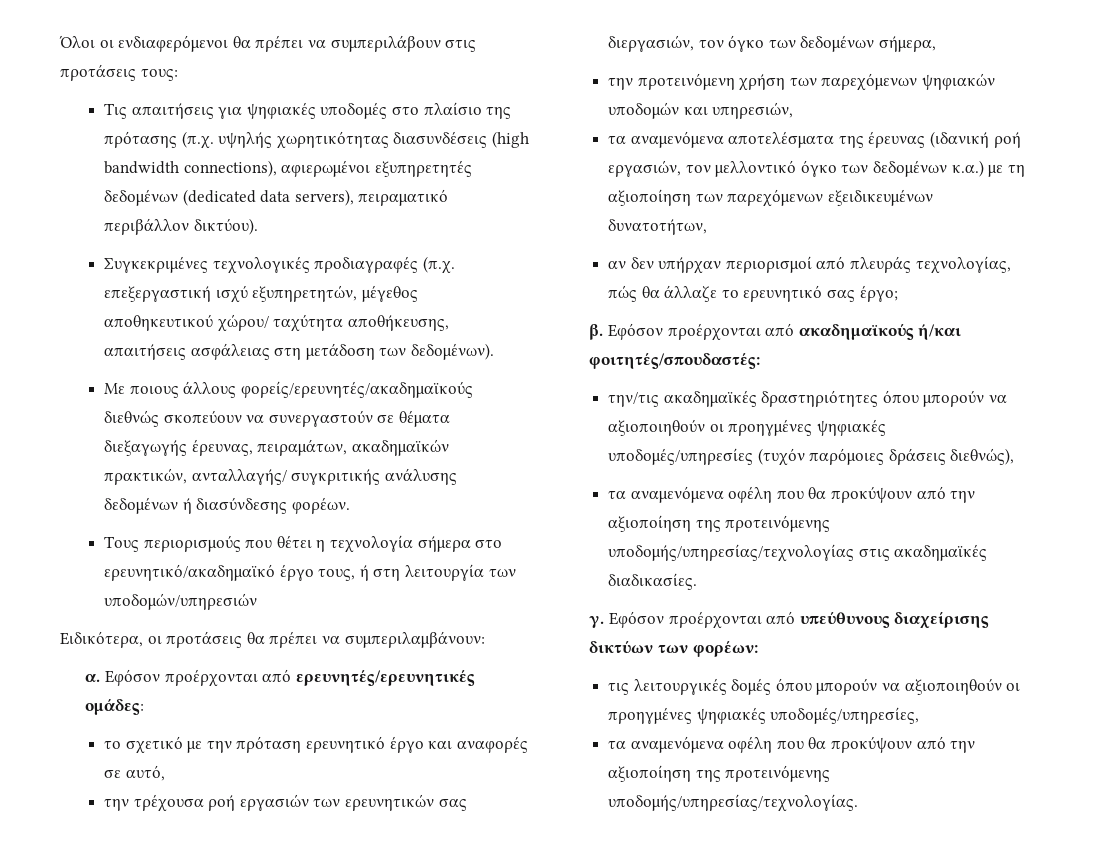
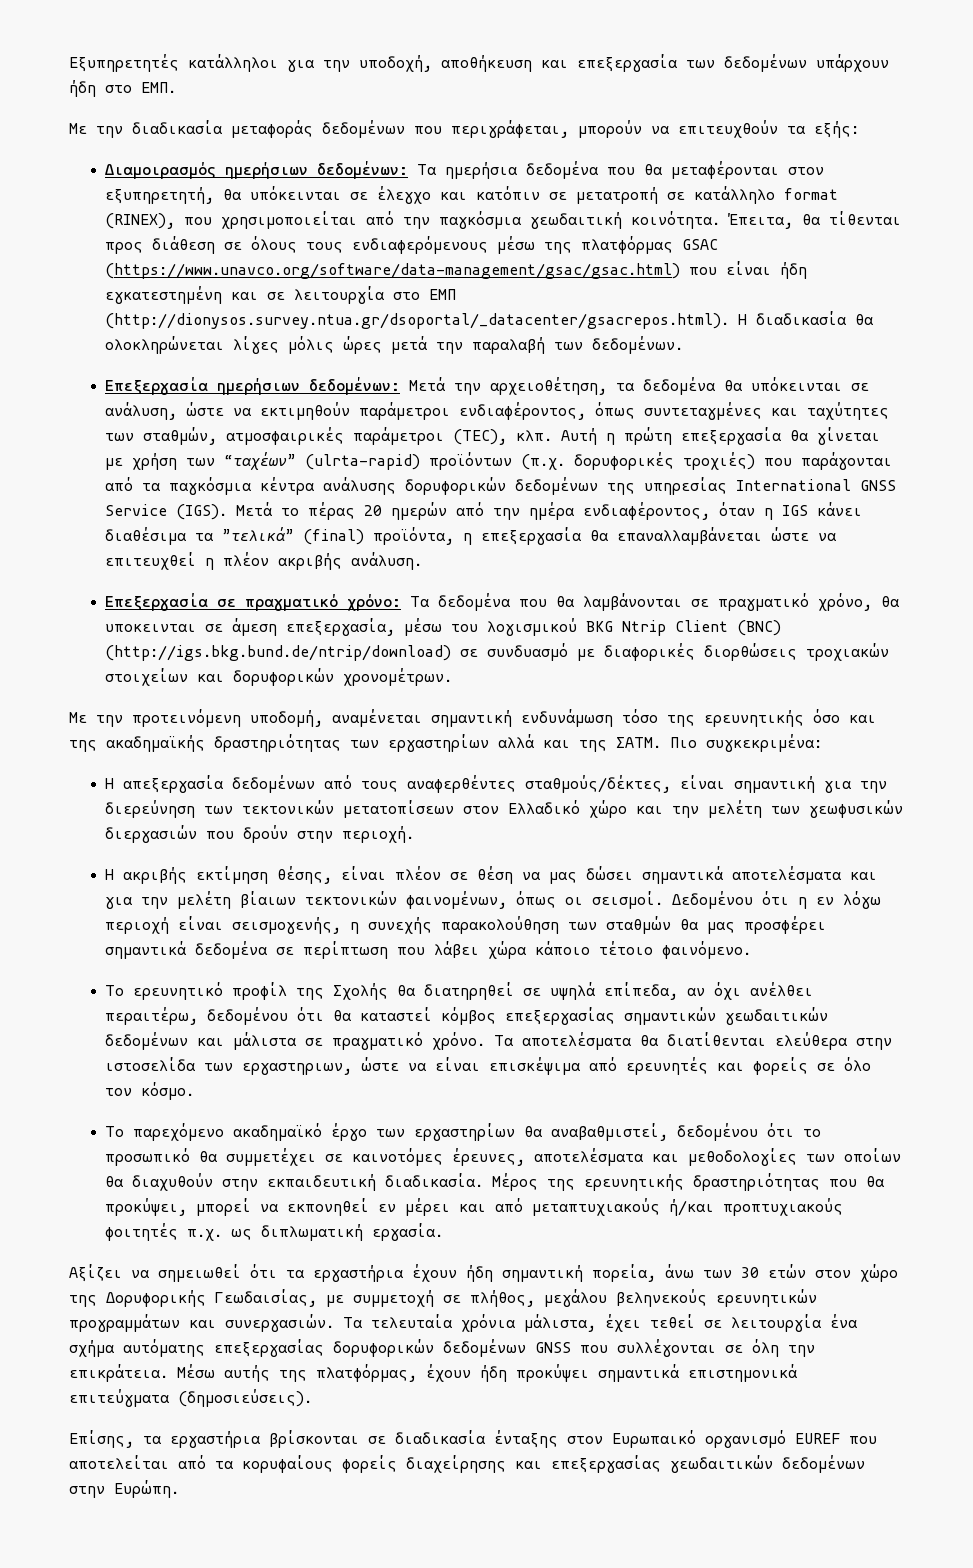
[59,35,477,52] [60,64,178,81] [104,102,512,119] [104,131,530,149] [104,160,472,177] [104,189,449,206] [104,218,258,235] [104,256,455,274] [104,285,418,303] [104,314,449,332] [104,343,495,360] [104,381,473,398] [104,410,451,427] [104,439,449,456] [104,468,457,485] [104,497,350,514] [104,535,503,553] [104,564,516,581] [104,593,258,610] [60,631,485,648] [85,669,475,687] [85,698,145,715] [104,736,528,754] [104,765,165,781] [104,794,467,812] [608,35,937,52] [608,73,996,91] [608,102,794,119] [608,131,1021,148] [608,160,1025,177] [608,189,933,207] [608,219,708,235] [608,256,1011,274] [608,285,898,302] [589,323,962,341] [589,353,761,369] [608,390,1008,407] [608,419,886,436] [608,448,1015,466] [608,486,976,503] [608,515,831,532] [608,544,988,562] [608,573,698,590] [589,611,990,629] [589,640,758,657] [608,678,1021,695] [608,707,920,724] [608,736,976,753] [608,765,831,782] [608,794,859,812] Όλοι οι ενδιαφερόμενοι θα πρέπει να συμπεριλάβουν στις προτάσεις τους: // Τις απαιτήσεις για ψηφιακές υποδομές στο πλαίσιο της πρότασης (π.χ. υψηλής χωρητικότητας διασυνδέσεις (high bandwidth connections), αφιερωμένοι εξυπηρετητές δεδομένων (dedicated data servers), πειραματικό περιβάλλον δικτύου). // Συγκεκριμένες τεχνολογικές προδιαγραφές (π.χ. επεξεργαστική ισχύ εξυπηρετητών, μέγεθος αποθηκευτικού χώρου/ ταχύτητα αποθήκευσης, απαιτήσεις ασφάλειας στη μετάδοση των δεδομένων). // Με ποιους άλλους φορείς/ερευνητές/ακαδημαϊκούς διεθνώς σκοπεύουν να συνεργαστούν σε θέματα διεξαγωγής έρευνας, πειραμάτων, ακαδημαϊκών πρακτικών, ανταλλαγής/ συγκριτικής ανάλυσης δεδομένων ή διασύνδεσης φορέων. // Τους περιορισμούς που θέτει η τεχνολογία σήμερα στο ερευνητικό/ακαδημαϊκό έργο τους, ή στη λειτουργία των υποδομών/υπηρεσιών // Ειδικότερα, οι προτάσεις θα πρέπει να συμπεριλαμβάνουν: // α. Εφόσον προέρχονται από ερευνητές/ερευνητικές ομάδες: // το σχετικό με την πρόταση ερευνητικό έργο και αναφορές σε αυτό, // την τρέχουσα ροή εργασιών των ερευνητικών σας διεργασιών, τον όγκο των δεδομένων σήμερα, // την προτεινόμενη χρήση των παρεχόμενων ψηφιακών υποδομών και υπηρεσιών, // τα αναμενόμενα αποτελέσματα της έρευνας (ιδανική ροή εργασιών, τον μελλοντικό όγκο των δεδομένων κ.α.) με τη αξιοποίηση των παρεχόμενων εξειδικευμένων δυνατοτήτων, // αν δεν υπήρχαν περιορισμοί από πλευράς τεχνολογίας, πώς θα άλλαζε το ερευνητικό σας έργο; // β. Εφόσον προέρχονται από ακαδημαϊκούς ή/και φοιτητές/σπουδαστές: // την/τις ακαδημαϊκές δραστηριότητες όπου μπορούν να αξιοποιηθούν οι προηγμένες ψηφιακές υποδομές/υπηρεσίες (τυχόν παρόμοιες δράσεις διεθνώς), // τα αναμενόμενα οφέλη που θα προκύψουν από την αξιοποίηση της προτεινόμενης υποδομής/υπηρεσίας/τεχνολογίας στις ακαδημαϊκές διαδικασίες. // γ. Εφόσον προέρχονται από υπεύθυνους διαχείρισης δικτύων των φορέων: // τις λειτουργικές δομές όπου μπορούν να αξιοποιηθούν οι προηγμένες ψηφιακές υποδομές/υπηρεσίες, // τα αναμενόμενα οφέλη που θα προκύψουν από την αξιοποίηση της προτεινόμενης υποδομής/υπηρεσίας/τεχνολογίας. -> [69,54,889,73] [69,80,176,97] [69,120,859,139] [105,161,825,179] [105,186,839,205] [105,211,902,230] [105,236,719,254] [105,261,808,279] [105,286,457,304] [105,311,875,329] [105,336,684,354] [105,377,870,396] [105,402,890,421] [105,427,881,445] [105,452,893,471] [105,477,897,495] [105,502,863,520] [105,527,838,545] [105,552,423,571] [105,593,901,612] [105,618,782,636] [105,643,890,662] [105,668,453,687] [69,709,876,727] [69,734,822,752] [105,775,888,793] [105,800,904,819] [105,825,415,844] [105,866,878,884] [105,891,882,909] [105,916,827,935] [105,941,752,960] [105,982,814,1001] [105,1007,829,1025] [105,1032,893,1051] [105,1057,872,1075] [105,1082,195,1100] [105,1123,822,1142] [105,1148,902,1167] [105,1173,886,1192] [105,1198,844,1217] [105,1223,444,1242] [69,1264,898,1283] [69,1289,817,1308] [69,1314,858,1333] [69,1339,815,1358] [69,1364,798,1383] [69,1389,312,1407] [69,1430,877,1448] [69,1455,865,1474] [69,1480,179,1498] Εξυπηρετητές κατάλληλοι για την υποδοχή, αποθήκευση και επεξεργασία των δεδομένων υπάρχουν ήδη στο ΕΜΠ. // Με την διαδικασία μεταφοράς δεδομένων που περιγράφεται, μπορούν να επιτευχθούν τα εξής: // Διαμοιρασμός ημερήσιων δεδομένων: Τα ημερήσια δεδομένα που θα μεταφέρονται στον εξυπηρετητή, θα υπόκεινται σε έλεγχο και κατόπιν σε μετατροπή σε κατάλληλο format (RINEX), που χρησιμοποιείται από την παγκόσμια γεωδαιτική κοινότητα. Έπειτα, θα τίθενται προς διάθεση σε όλους τους ενδιαφερόμενους μέσω της πλατφόρμας GSAC (https://www.unavco.org/software/data-management/gsac/gsac.html) που είναι ήδη εγκατεστημένη και σε λειτουργία στο ΕΜΠ (http://dionysos.survey.ntua.gr/dsoportal/_datacenter/gsacrepos.html). Η διαδικασία θα ολοκληρώνεται λίγες μόλις ώρες μετά την παραλαβή των δεδομένων. // Επεξεργασία ημερήσιων δεδομένων: Μετά την αρχειοθέτηση, τα δεδομένα θα υπόκεινται σε ανάλυση, ώστε να εκτιμηθούν παράμετροι ενδιαφέροντος, όπως συντεταγμένες και ταχύτητες των σταθμών, ατμοσφαιρικές παράμετροι (TEC), κλπ. Αυτή η πρώτη επεξεργασία θα γίνεται με χρήση των “ταχέων” (ulrta-rapid) προϊόντων (π.χ. δορυφορικές τροχιές) που παράγονται από τα παγκόσμια κέντρα ανάλυσης δορυφορικών δεδομένων της υπηρεσίας International GNSS Service (IGS). Μετά το πέρας 20 ημερών από την ημέρα ενδιαφέροντος, όταν η IGS κάνει διαθέσιμα τα ”τελικά” (final) προϊόντα, η επεξεργασία θα επαναλλαμβάνεται ώστε να επιτευχθεί η πλέον ακριβής ανάλυση. // Επεξεργασία σε πραγματικό χρόνο: Τα δεδομένα που θα λαμβάνονται σε πραγματικό χρόνο, θα υποκεινται σε άμεση επεξεργασία, μέσω του λογισμικού BKG Ntrip Client (BNC) (http://igs.bkg.bund.de/ntrip/download) σε συνδυασμό με διαφορικές διορθώσεις τροχιακών στοιχείων και δορυφορικών χρονομέτρων. // Με την προτεινόμενη υποδομή, αναμένεται σημαντική ενδυνάμωση τόσο της ερευνητικής όσο και της ακαδημαϊκής δραστηριότητας των εργαστηρίων αλλά και της ΣATM. Πιο συγκεκριμένα: // Η απεξεργασία δεδομένων από τους αναφερθέντες σταθμούς/δέκτες, είναι σημαντική για την διερεύνηση των τεκτονικών μετατοπίσεων στον Ελλαδικό χώρο και την μελέτη των γεωφυσικών διεργασιών που δρούν στην περιοχή. // Η ακριβής εκτίμηση θέσης, είναι πλέον σε θέση να μας δώσει σημαντικά αποτελέσματα και για την μελέτη βίαιων τεκτονικών φαινομένων, όπως οι σεισμοί. Δεδομένου ότι η εν λόγω περιοχή είναι σεισμογενής, η συνεχής παρακολούθηση των σταθμών θα μας προσφέρει σημαντικά δεδομένα σε περίπτωση που λάβει χώρα κάποιο τέτοιο φαινόμενο. // Το ερευνητικό προφίλ της Σχολής θα διατηρηθεί σε υψηλά επίπεδα, αν όχι ανέλθει περαιτέρω, δεδομένου ότι θα καταστεί κόμβος επεξεργασίας σημαντικών γεωδαιτικών δεδομένων και μάλιστα σε πραγματικό χρόνο. Τα αποτελέσματα θα διατίθενται ελεύθερα στην ιστοσελίδα των εργαστηριων, ώστε να είναι επισκέψιμα από ερευνητές και φορείς σε όλο τον κόσμο. // Το παρεχόμενο ακαδημαϊκό έργο των εργαστηρίων θα αναβαθμιστεί, δεδομένου ότι το προσωπικό θα συμμετέχει σε καινοτόμες έρευνες, αποτελέσματα και μεθοδολογίες των οποίων θα διαχυθούν στην εκπαιδευτική διαδικασία. Μέρος της ερευνητικής δραστηριότητας που θα προκύψει, μπορεί να εκπονηθεί εν μέρει και από μεταπτυχιακούς ή/και προπτυχιακούς φοιτητές π.χ. ως διπλωματική εργασία. // Αξίζει να σημειωθεί ότι τα εργαστήρια έχουν ήδη σημαντική πορεία, άνω των 30 ετών στον χώρο της Δορυφορικής Γεωδαισίας, με συμμετοχή σε πλήθος, μεγάλου βεληνεκούς ερευνητικών προγραμμάτων και συνεργασιών. Τα τελευταία χρόνια μάλιστα, έχει τεθεί σε λειτουργία ένα σχήμα αυτόματης επεξεργασίας δορυφορικών δεδομένων GNSS που συλλέγονται σε όλη την επικράτεια. Μέσω αυτής της πλατφόρμας, έχουν ήδη προκύψει σημαντικά επιστημονικά επιτεύγματα (δημοσιεύσεις). // Επίσης, τα εργαστήρια βρίσκονται σε διαδικασία ένταξης στον Ευρωπαικό οργανισμό EUREF που αποτελείται από τα κορυφαίους φορείς διαχείρησης και επεξεργασίας γεωδαιτικών δεδομένων στην Ευρώπη.

